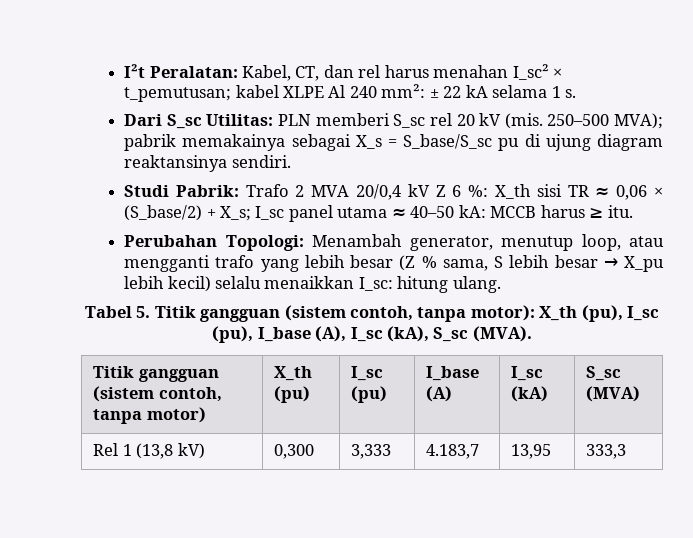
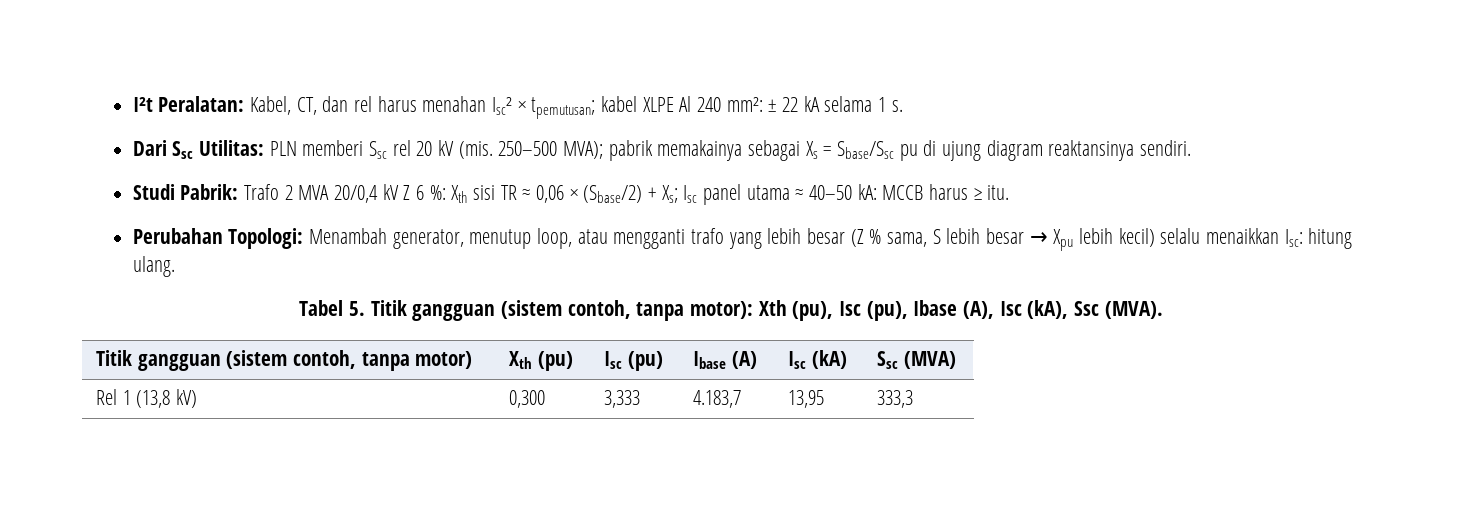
[512,64,563,80] [124,87,232,102] I_sc² × t_pemutusan; -> [492,97,596,119] Isc² × tpemutusan;
[166,114,202,129] S_sc -> [172,141,194,159] Ssc
[393,114,426,128] S_sc -> [369,141,388,159] Ssc
[355,134,493,149] X_s = S_base/S_sc -> [805,141,895,159] Xs = Sbase/Ssc
[495,184,532,199] X_th -> [451,185,468,203] Xth
[124,205,285,221] (S_base/2) + X_s; I_sc -> [583,185,698,203] (Sbase/2) + Xs; Isc
[624,256,664,272] X_pu -> [1053,229,1074,251] Xpu
[358,277,393,291] I_sc: -> [1284,229,1303,247] Isc:
[539,305,660,322] [212,326,469,343] X_th (pu), I_sc (pu), I_base (A), I_sc (kA), S_sc -> [758,300,1100,321] Xth (pu), Isc (pu), Ibase (A), Isc (kA), Ssc
[274,366,313,381] [274,386,311,403] [351,366,384,381] [351,386,388,403] [426,366,480,381] X_th (pu) | I_sc (pu) | I_base -> [509,351,573,371] [604,351,663,371] [693,351,727,369] Xth (pu) | Isc (pu) | Ibase
[511,366,544,381] I_sc -> [788,351,807,369] Isc
[586,366,622,381] S_sc -> [877,351,899,369] Ssc

